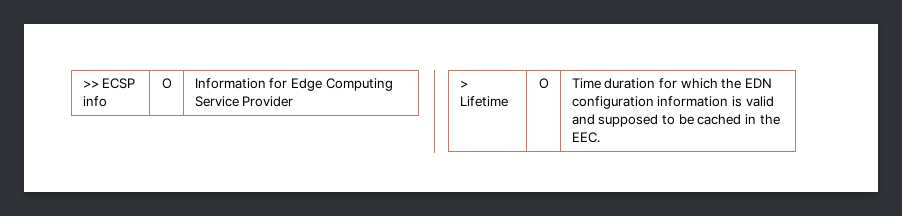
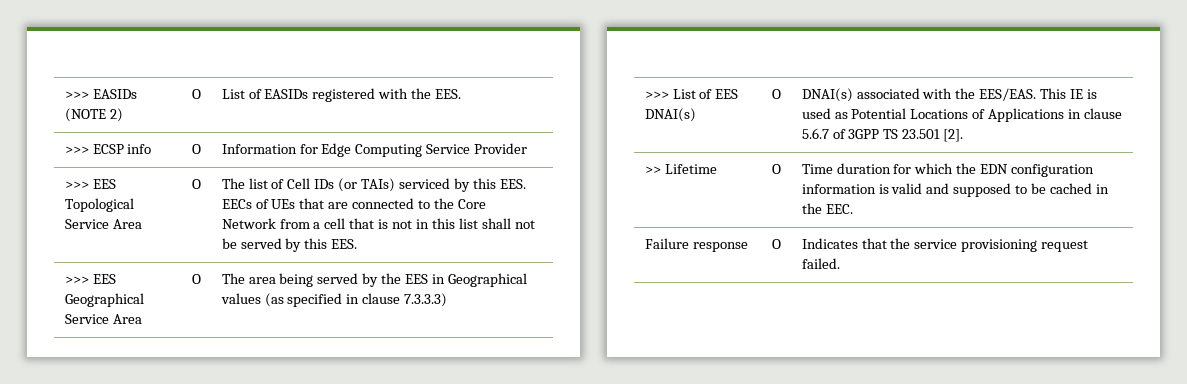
[82,80,99,88] >> -> [64,89,137,99] [64,108,123,122] [191,89,201,99] [221,88,462,102] [64,146,89,154] >>> EASIDs (NOTE 2) | O | List of EASIDs registered with the EES. // >>>
[459,80,468,88] > -> [64,179,116,189] [64,198,134,212] [64,219,142,229] [191,179,201,189] [221,178,526,192] [221,198,486,209] [221,218,535,229] [221,238,358,252] [64,274,116,284] [64,293,144,307] [64,314,142,324] [191,274,201,284] [221,273,527,287] [220,293,448,307] [644,89,739,99] [644,108,696,122] [771,89,781,99] [801,88,1098,102] [801,108,1123,122] [801,128,964,142] [644,166,661,174] >>> EES Topological Service Area | O | The list of Cell IDs (or TAIs) serviced by this EES. EECs of UEs that are connected to the Core Network from a cell that is not in this list shall not be served by this EES. // >>> EES Geographical Service Area | O | The area being served by the EES in Geographical values (as specified in clause 7.3.3.3) // >>> List of EES DNAI(s) | O | DNAI(s) associated with the EES/EAS. This IE is used as Potential Locations of Applications in clause 5.6.7 of 3GPP TS 23.501 [2]. // >>
(600, 137) none -> [644,238,748,252] [771,239,781,249] [801,238,1089,252] [801,258,840,269] // Failure response | O | Indicates that the service provisioning request failed.

